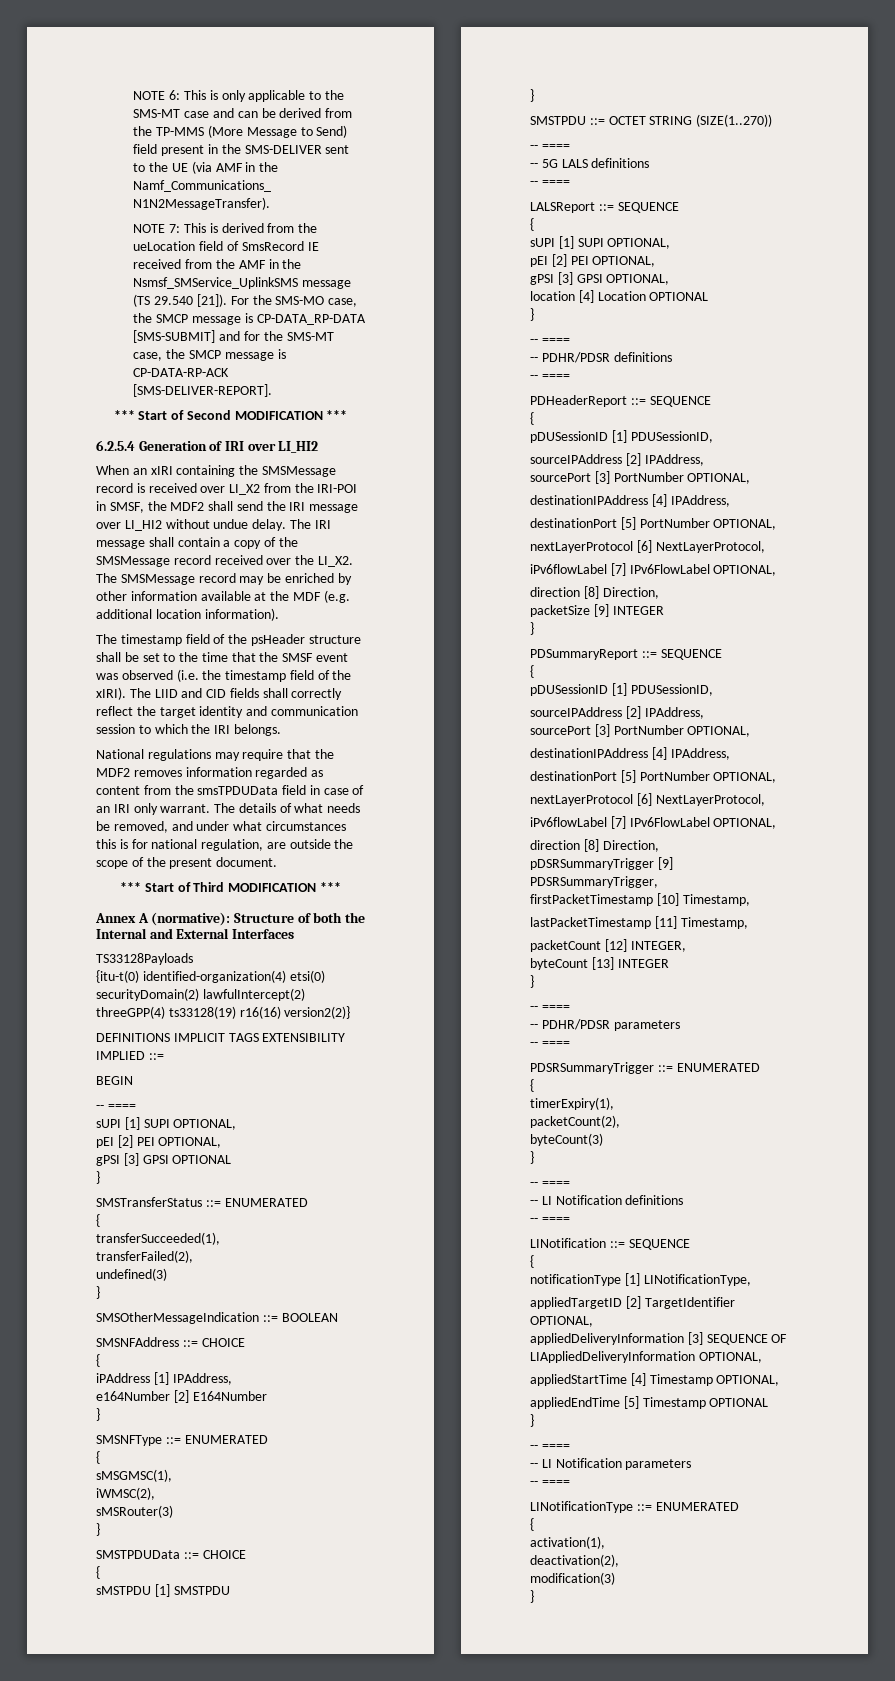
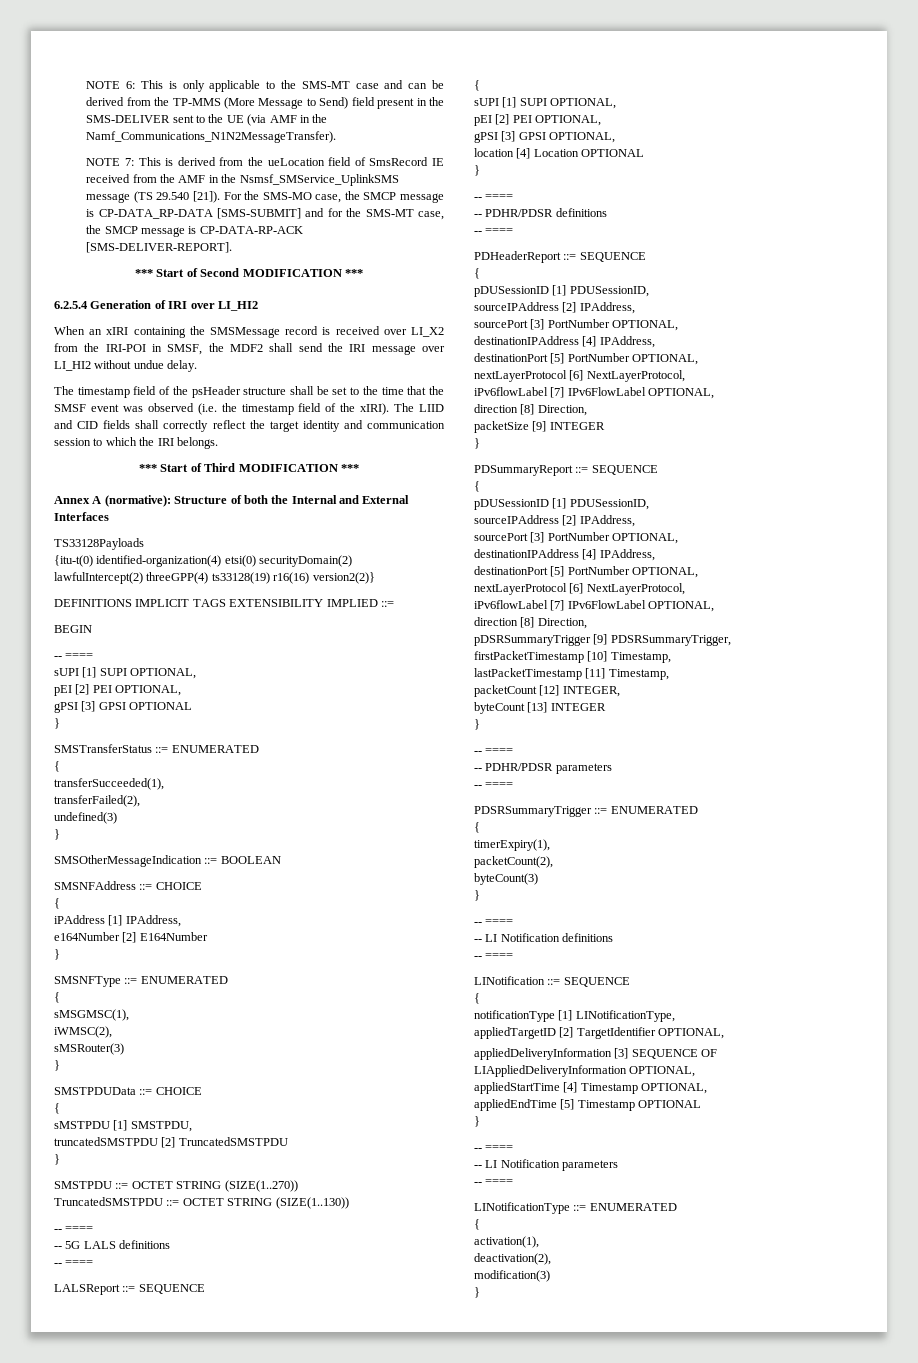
[289,519,331,529] [96,537,298,549] [96,555,353,567] [96,573,352,585] [96,590,350,603] [96,608,279,621] The IRI message shall contain a copy of the SMSMessage record received over the LI_X2. The SMSMessage record may be enriched by other information available at the MDF (e.g. additional location information). -> (198, 366) none
[96,749,334,761] [96,767,324,779] [96,785,365,795] [96,803,361,815] [96,821,346,833] [96,839,354,851] [96,857,278,869] // National regulations may require that the MDF2 removes information regarded as content from the smsTPDUData field in case of an IRI only warrant. The details of what needs be removed, and under what circumstances this is for national regulation, are outside the scope of the present document. -> (218, 443) none
[173,1586,230,1595] SMSTPDU -> [130,1121,192,1132] [54,1137,288,1148] SMSTPDU, // truncatedSMSTPDU [2] TruncatedSMSTPDU
(773, 120) none -> [54,1197,349,1209] // TruncatedSMSTPDU ::= OCTET STRING (SIZE(1..130))

